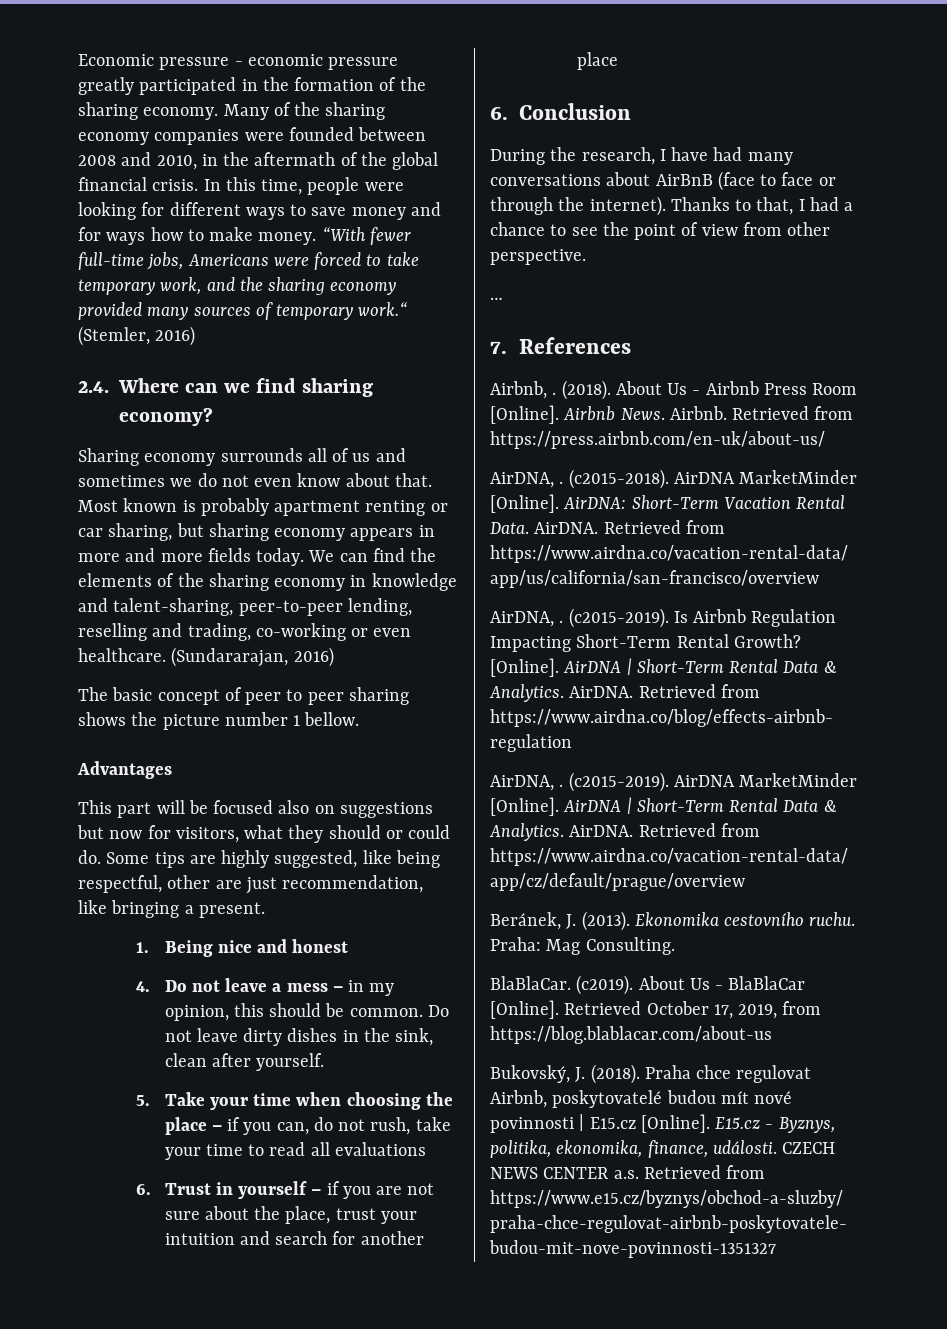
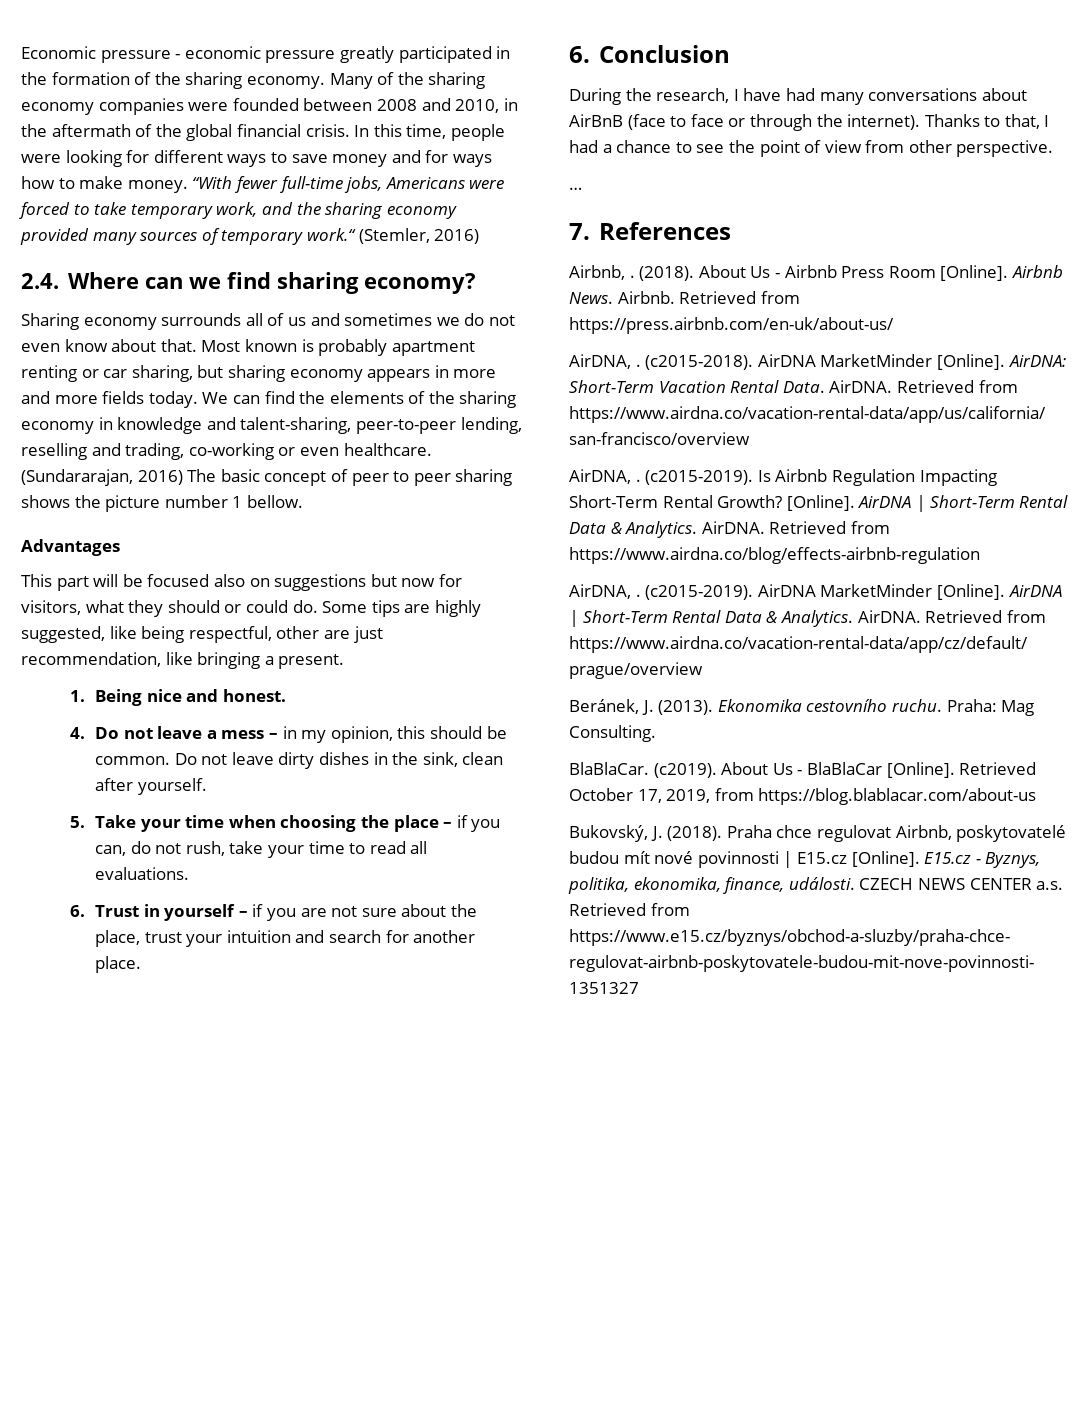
(334, 657) // -> (183, 477) none
[292,939,349,953] honest -> [222,689,286,702] honest.
[334,1142,426,1156] evaluations -> [95,867,190,880] evaluations.
[576,52,618,70] place -> [95,956,142,973] place.

